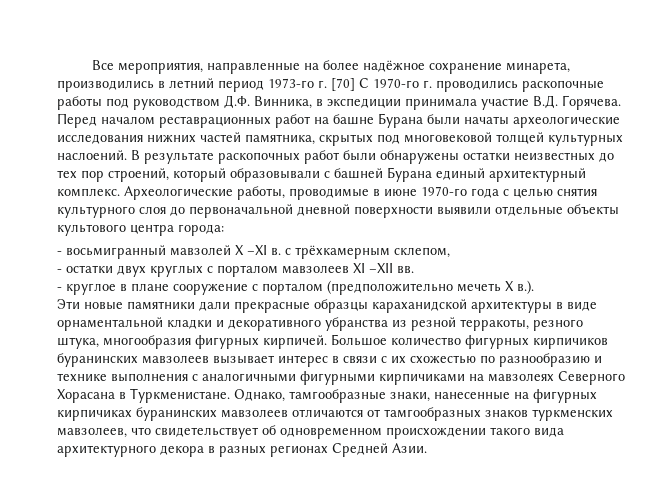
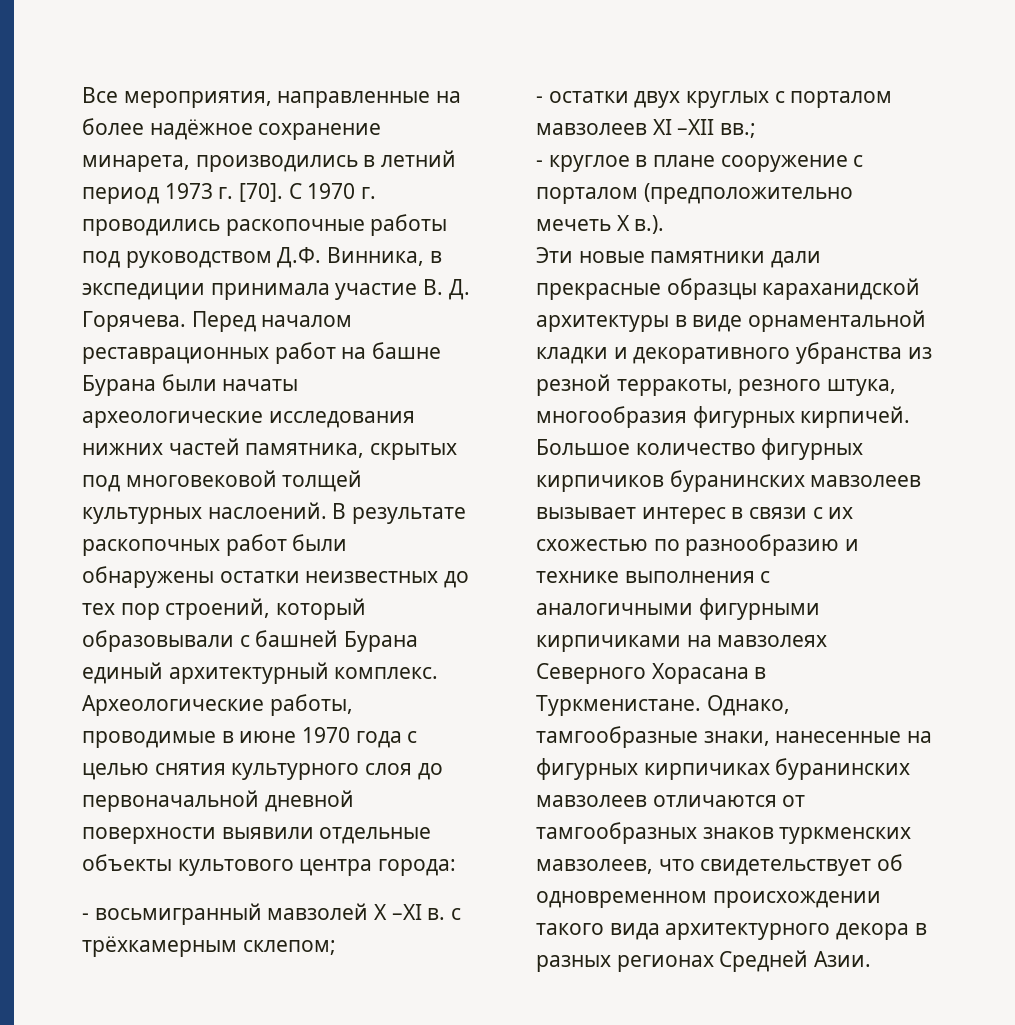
[268,78,419,91] 1973-го г. [70] С 1970-го -> [164,183,356,202] 1973 г. [70]. С 1970
[533,95,558,109] В.Д. -> [423,279,470,300] В. Д.
[421,186,467,196] 1970-го -> [302,727,351,743] 1970
[394,247,450,258] склепом, -> [242,940,336,955] склепом;
[397,266,414,274] вв. -> [720,123,757,138] вв.;

